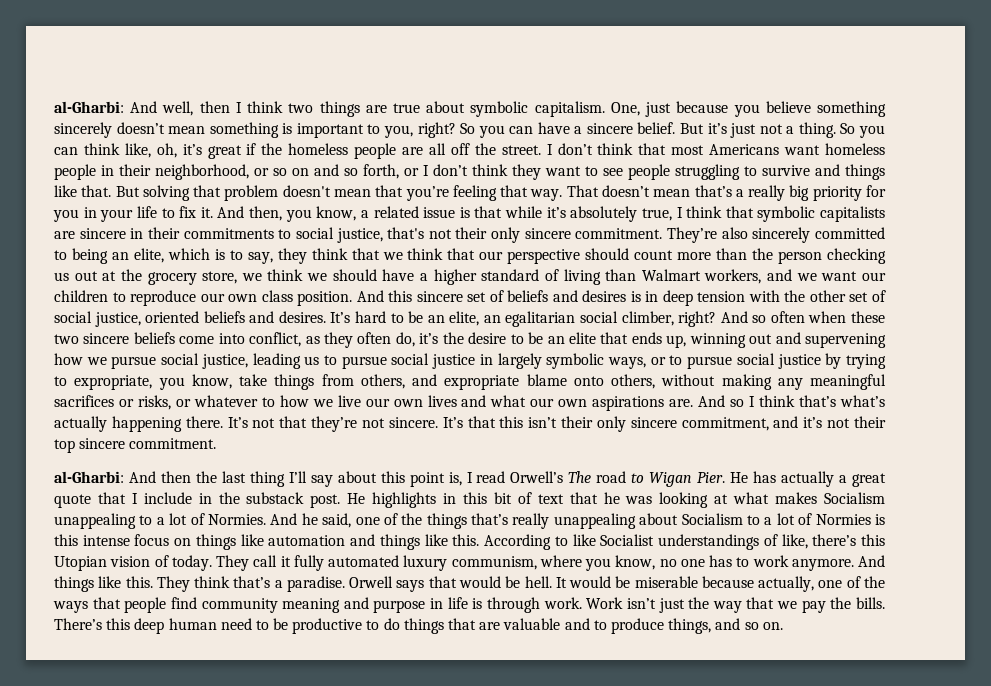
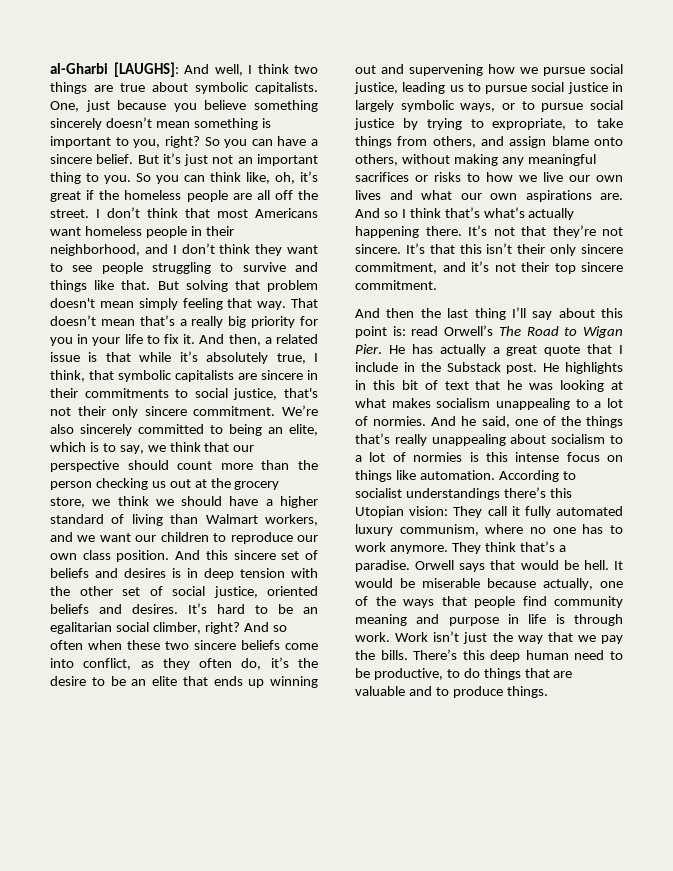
[54,101,124,113] al-Gharbi: -> [50,62,179,77] al-Gharbi [LAUGHS]:
[199,101,230,113] then -> (243, 70) none
[534,101,605,117] capitalism. -> [255,82,318,94] capitalists.
[786,122,836,138] a thing. -> [237,154,318,166] [50,172,131,184] an important thing to you.
[254,164,419,179] or so on and so forth, or -> [144,244,168,254] and
[375,185,449,201] that you’re -> [138,298,178,310] simply
[285,206,357,222] you know, -> (261, 340) none
[686,206,723,218] think -> [50,370,85,382] think,
[667,227,718,243] They’re -> [282,405,318,416] We’re
[277,248,380,264] they think that -> (144, 449) none
[449,311,501,326] elite, an -> (318, 610) none
[666,335,687,348] up, -> [248,679,265,688] up
[158,374,232,390] you know, -> [575,119,589,128] to
[444,375,520,390] expropriate -> [509,136,547,148] assign
[137,395,258,410] risks, or whatever -> [434,172,461,182] risks
[54,471,124,483] al-Gharbi: -> (437, 285) none
[448,472,473,486] is, I -> [392,326,406,336] is:
[596,471,627,483] road -> [526,326,559,336] Road
[246,492,305,504] substack -> [446,362,501,372] Substack
[824,492,885,504] Socialism -> [436,398,491,408] socialism
[207,514,266,525] Normies. -> [373,416,427,426] normies.
[681,513,871,525] Socialism to a lot of Normies -> [551,434,623,444] [355,452,463,462] socialism to a lot of normies
[268,534,885,550] [54,555,212,571] automation and things like this. According to like Socialist understandings of like, there’s this Utopian vision of today. -> [419,470,576,482] [355,487,572,500] [355,506,449,518] automation. According to socialist understandings there’s this Utopian vision:
[585,555,656,571] you know, -> (524, 529) none
[858,555,885,567] [54,576,153,592] And things like this. -> (448, 549) none
[292,618,363,634] productive -> [373,668,443,680] productive,
[668,618,783,634] things, and so on. -> [506,686,548,698] things.

